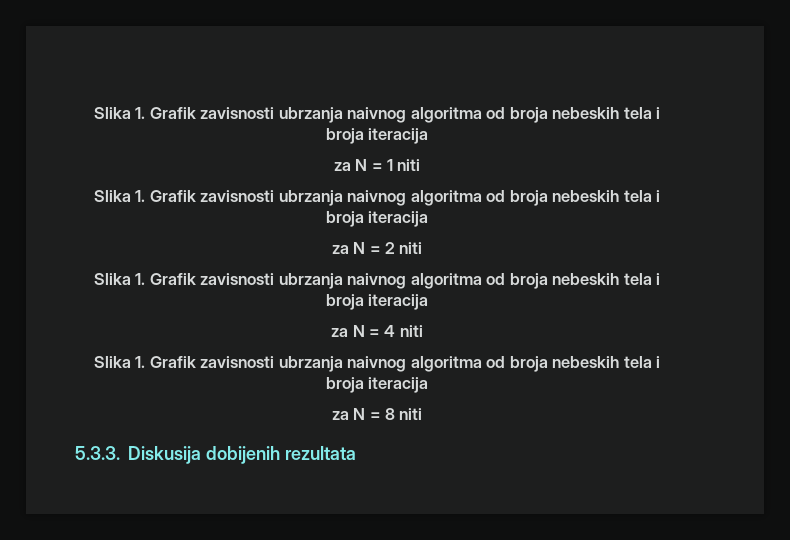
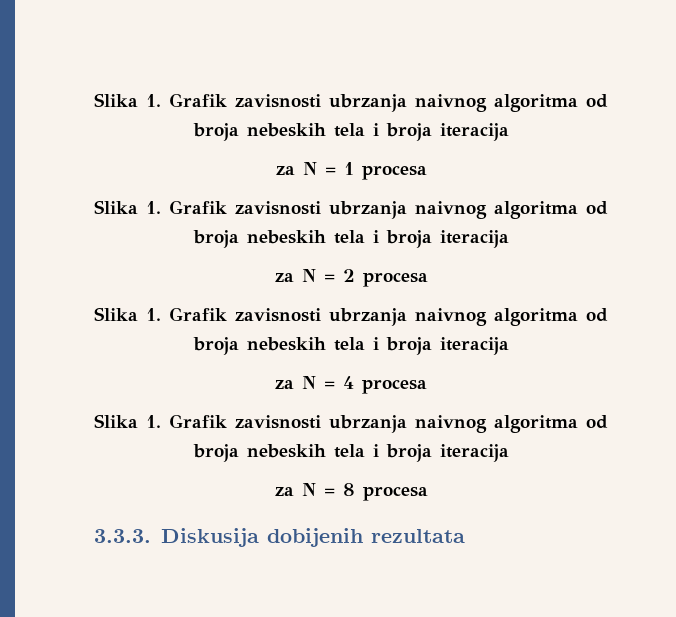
[397,159,421,171] niti -> [361,165,427,180] procesa
[399,242,423,254] niti -> [362,272,428,287] procesa
[399,325,423,337] niti -> [362,379,427,394] procesa
[399,408,423,420] [75,446,120,460] niti // 5.3.3. -> [362,486,428,501] [94,529,151,543] procesa // 3.3.3.

